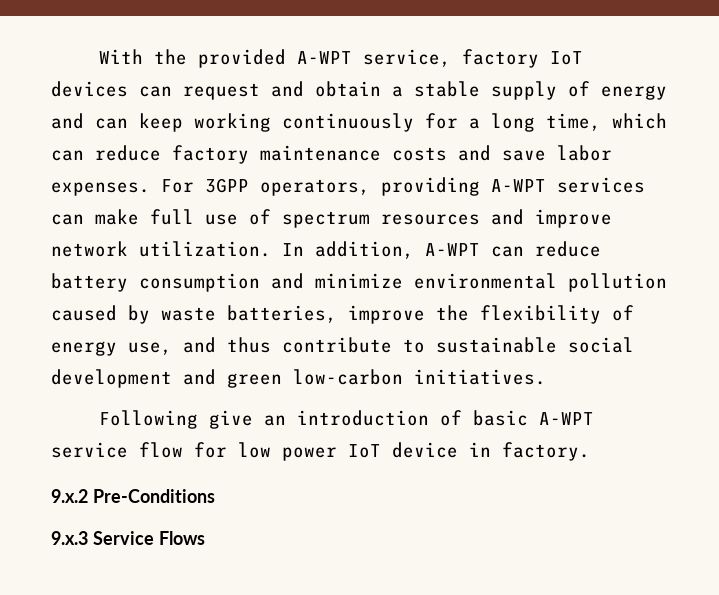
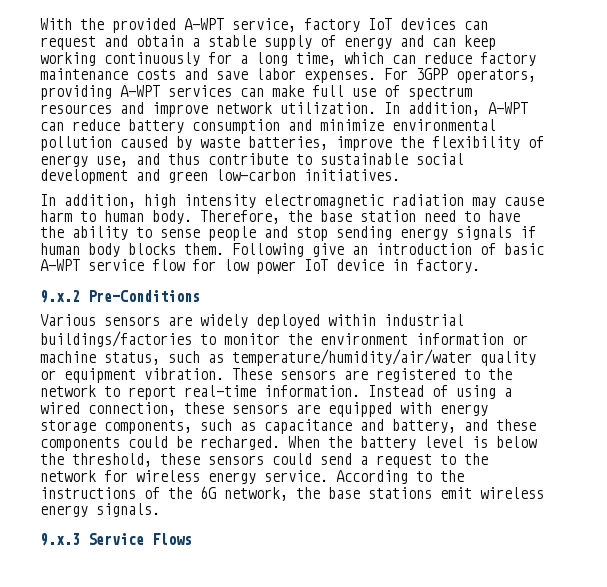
(546, 377) none -> [40,194,544,208] [40,210,520,224] [40,226,536,241] [40,243,224,257] In addition, high intensity electromagnetic radiation may cause harm to human body. Therefore, the base station need to have the ability to sense people and stop sending energy signals if human body blocks them.
(215, 496) none -> [40,314,464,329] [40,331,528,347] [40,349,536,366] [40,368,512,383] [40,385,512,400] [40,402,488,417] [40,419,536,434] [40,436,537,451] [40,453,488,468] [40,470,464,484] [40,486,544,501] [40,503,160,517] // Various sensors are widely deployed within industrial buildings/factories to monitor the environment information or machine status, such as temperature/humidity/air/water quality or equipment vibration. These sensors are registered to the network to report real-time information. Instead of using a wired connection, these sensors are equipped with energy storage components, such as capacitance and battery, and these components could be recharged. When the battery level is below the threshold, these sensors could send a request to the network for wireless energy service. According to the instructions of the 6G network, the base stations emit wireless energy signals.

